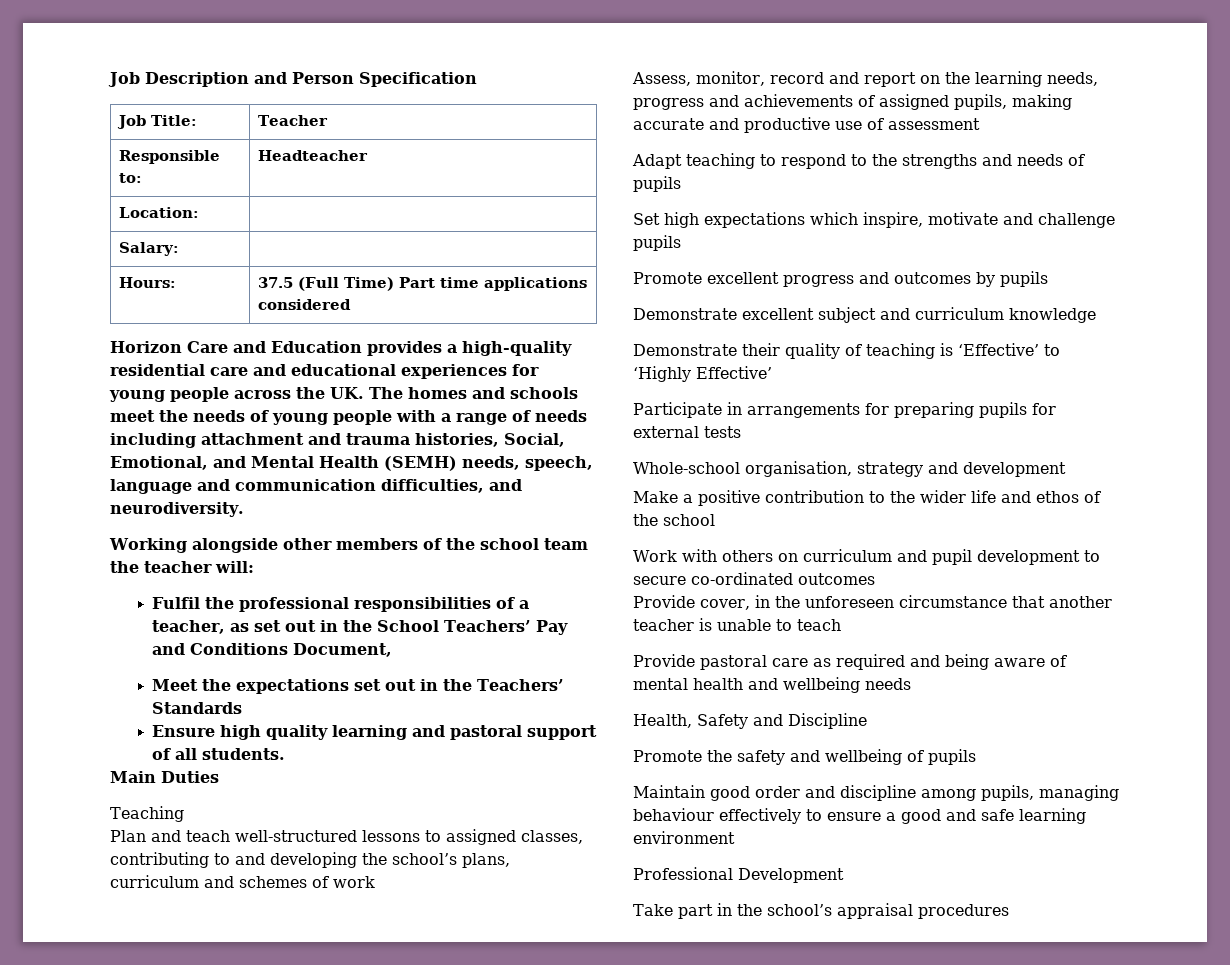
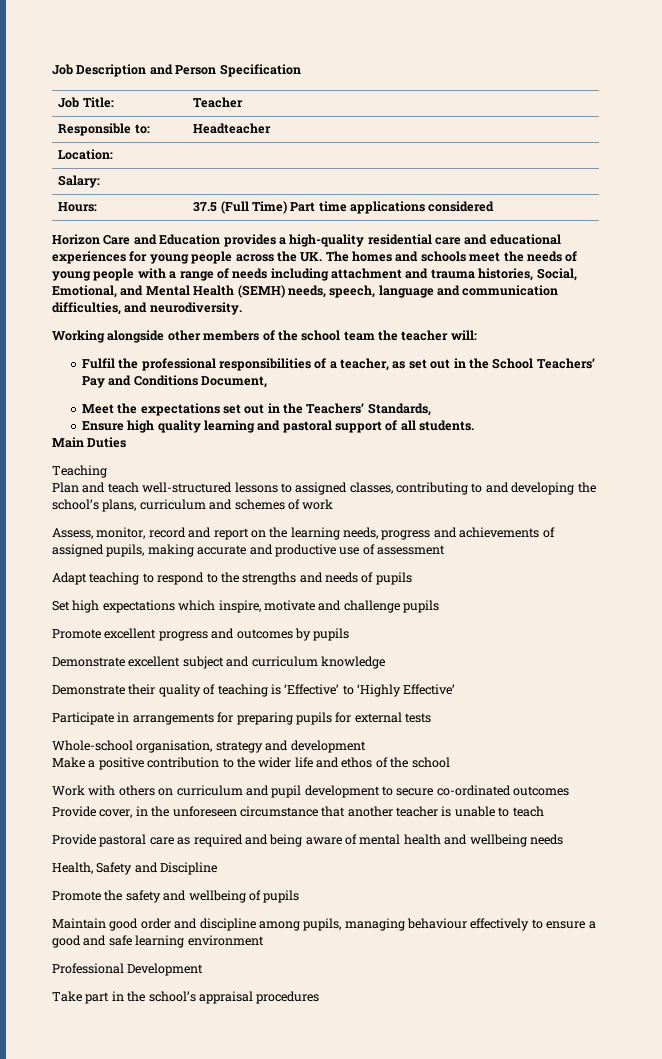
[152,702,243,714] Standards -> [367,403,431,416] Standards,

